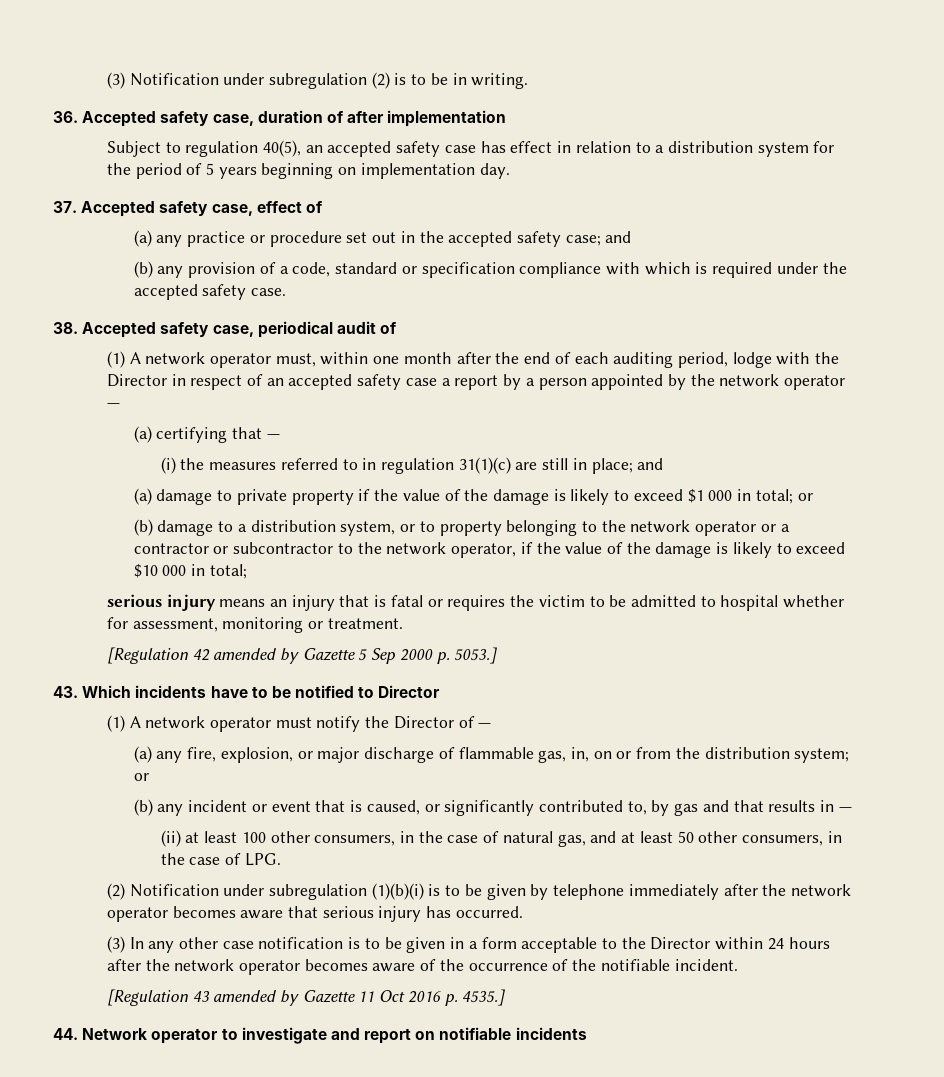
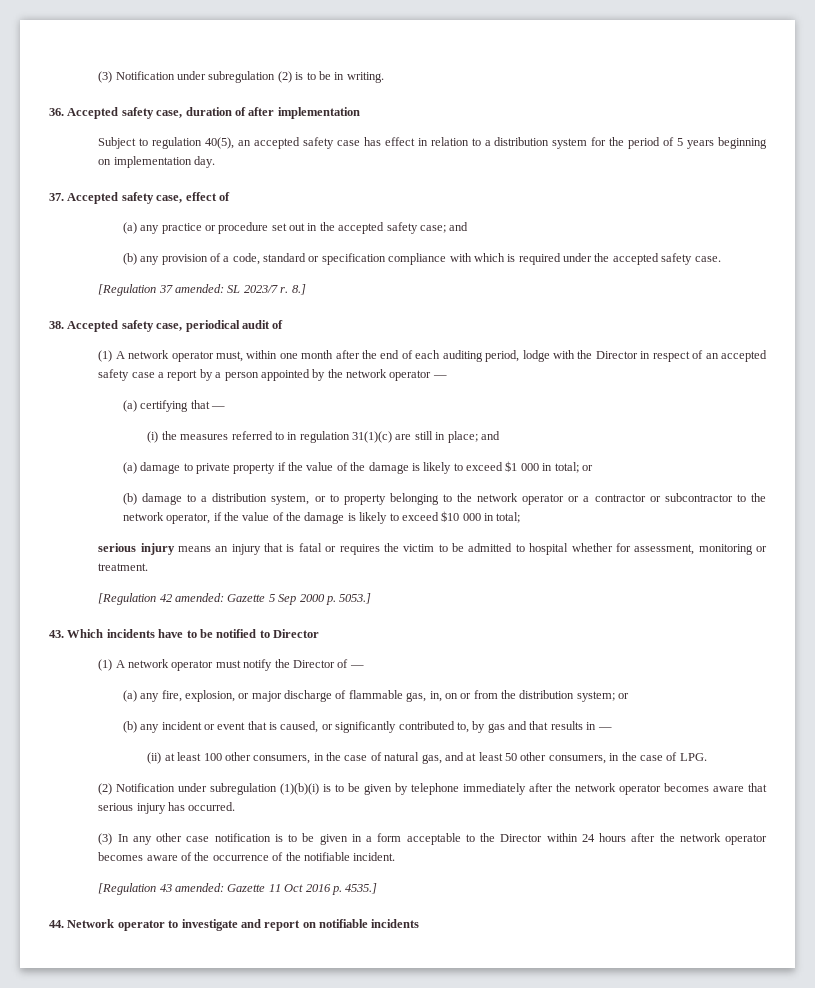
(287, 292) none -> [98,284,306,296] // [Regulation 37 amended: SL 2023/7 r. 8.]
[213,648,300,664] amended by -> [174,593,224,602] amended:
[213,990,300,1006] amended by -> [174,883,224,892] amended:

